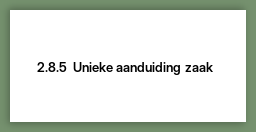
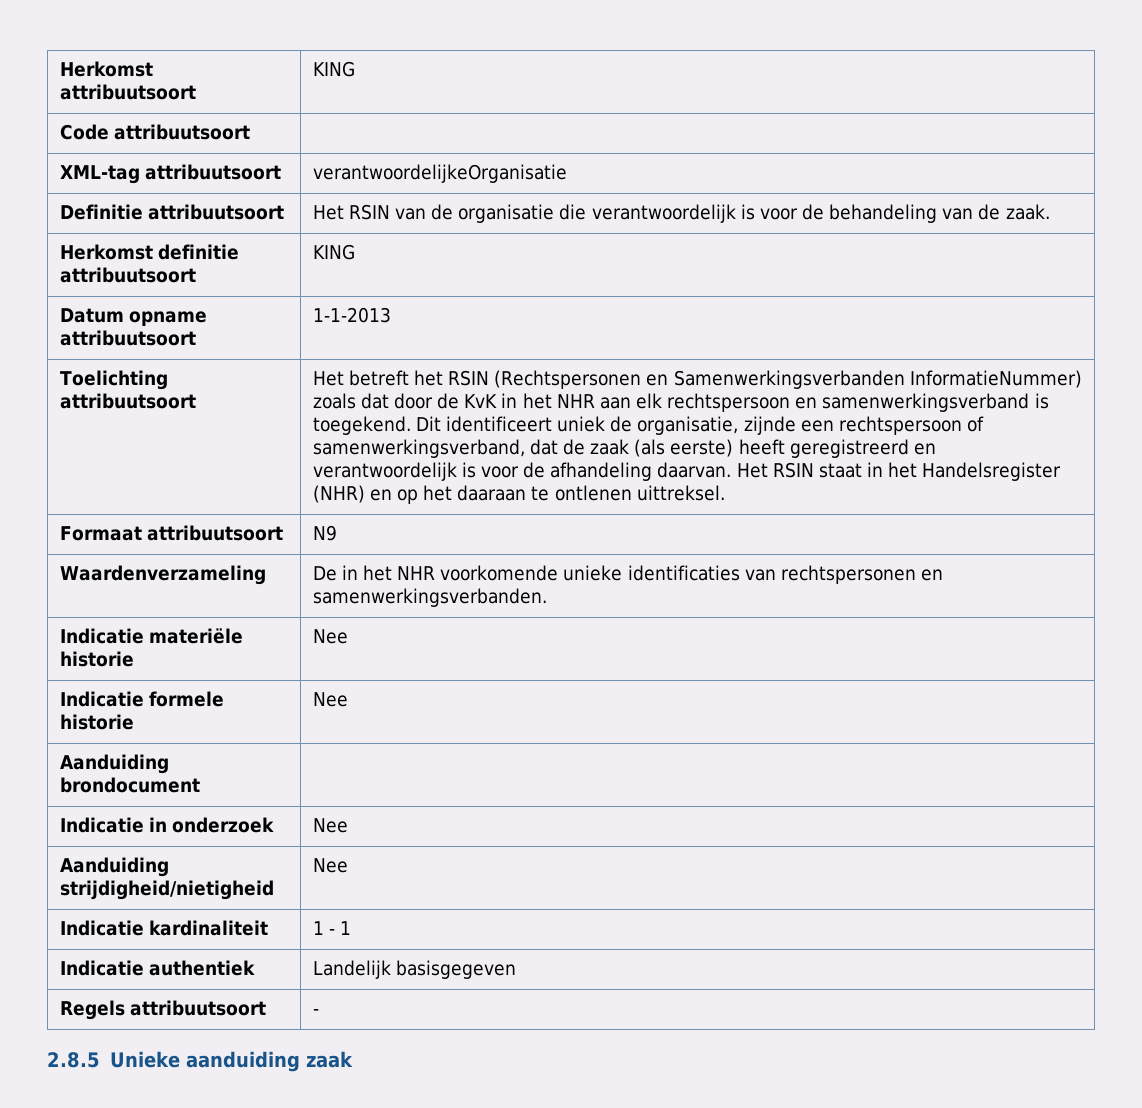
(37, 67) none -> [59,61,153,77] [59,84,196,100] [312,61,355,77] [59,124,250,140] [59,164,281,184] [312,164,567,183] [59,204,284,220] [312,204,1050,223] [59,244,239,260] [59,267,196,283] [312,244,355,260] [59,308,207,326] [59,330,196,346] [312,307,391,323] [59,370,168,390] [59,393,196,409] [312,370,1082,389] [312,393,1049,412] [312,416,984,435] [312,439,936,458] [312,462,1062,481] [312,485,725,504] [59,525,283,541] [312,525,337,541] [59,565,266,585] [312,565,943,584] [312,588,547,607] [59,628,243,644] [59,651,134,667] [312,629,348,644] [59,691,224,707] [59,714,134,730] [312,692,348,707] [59,754,169,774] [59,777,200,793] [59,817,275,833] [312,818,348,833] [59,857,169,877] [59,880,274,900] [312,858,348,873] [59,920,268,936] [312,921,352,935] [59,960,255,976] [312,960,516,979] [59,1000,266,1020] [312,1009,319,1015] Herkomst attribuutsoort | KING // Code attribuutsoort | // XML-tag attribuutsoort | verantwoordelijkeOrganisatie // Definitie attribuutsoort | Het RSIN van de organisatie die verantwoordelijk is voor de behandeling van de zaak. // Herkomst definitie attribuutsoort | KING // Datum opname attribuutsoort | 1-1-2013 // Toelichting attribuutsoort | Het betreft het RSIN (Rechtspersonen en Samenwerkingsverbanden InformatieNummer) zoals dat door de KvK in het NHR aan elk rechtspersoon en samenwerkingsverband is toegekend. Dit identificeert uniek de organisatie, zijnde een rechtspersoon of samenwerkingsverband, dat de zaak (als eerste) heeft geregistreerd en verantwoordelijk is voor de afhandeling daarvan. Het RSIN staat in het Handelsregister (NHR) en op het daaraan te ontlenen uittreksel. // Formaat attribuutsoort | N9 // Waardenverzameling | De in het NHR voorkomende unieke identificaties van rechtspersonen en samenwerkingsverbanden. // Indicatie materiële historie | Nee // Indicatie formele historie | Nee // Aanduiding brondocument | // Indicatie in onderzoek | Nee // Aanduiding strijdigheid/nietigheid | Nee // Indicatie kardinaliteit | 1 - 1 // Indicatie authentiek | Landelijk basisgegeven // Regels attribuutsoort | - //

